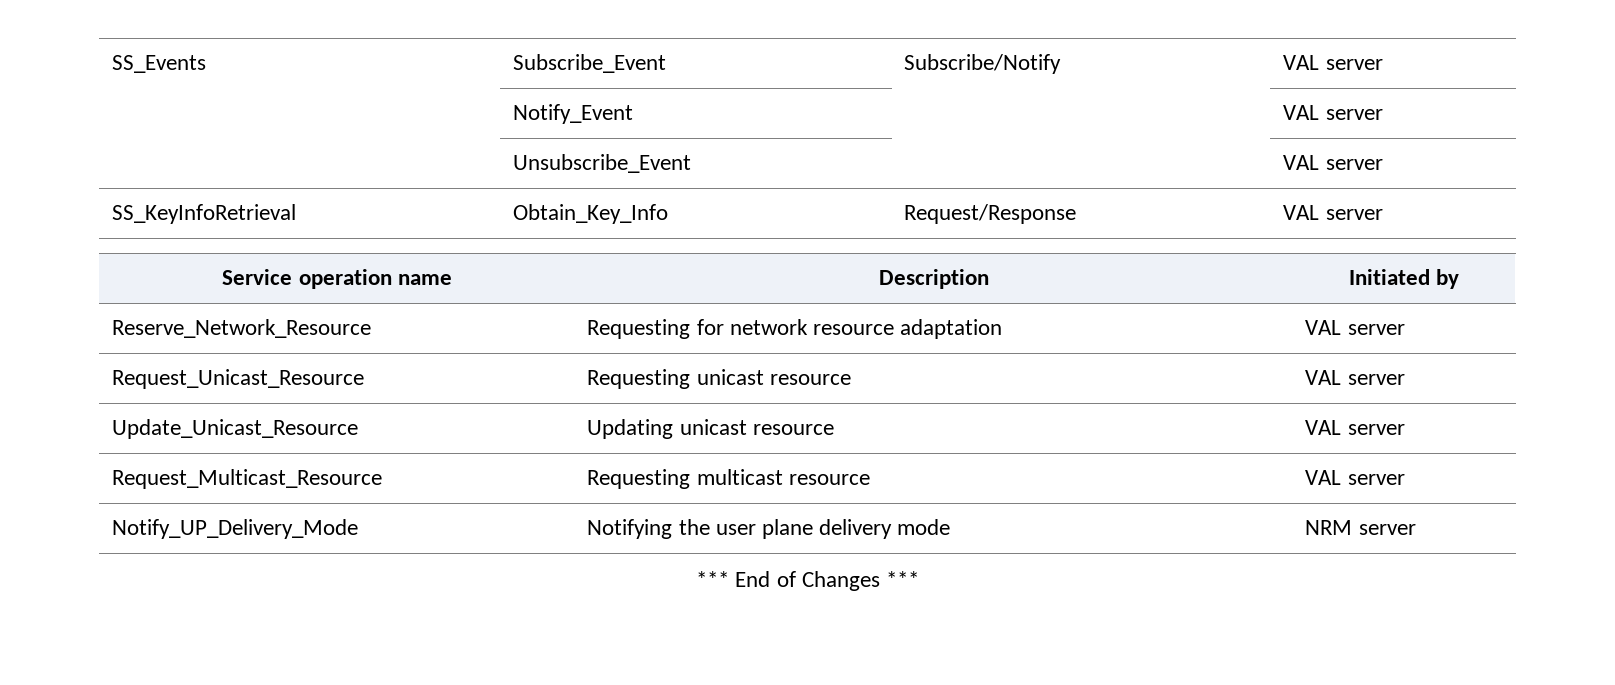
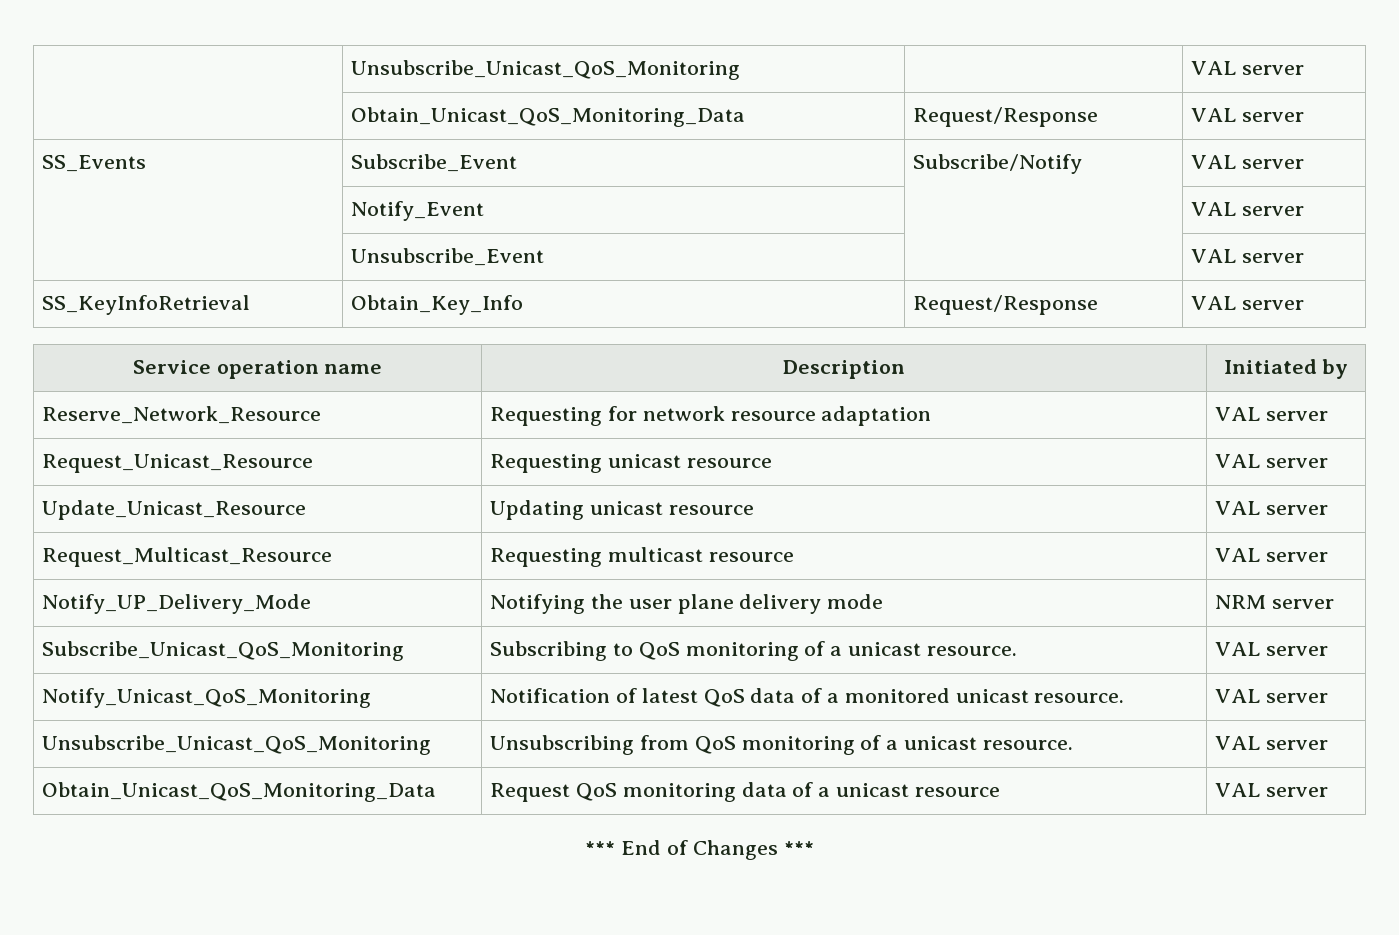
(112, 64) none -> [351,60,741,80] [1191,61,1304,75] [351,107,746,127] [913,107,1099,127] [1191,108,1304,122] | Unsubscribe_Unicast_QoS_Monitoring | | VAL server // | Obtain_Unicast_QoS_Monitoring_Data | Request/Response | VAL server //
(1416, 529) none -> [42,641,405,661] [490,641,1017,661] [1215,642,1328,656] [42,688,372,708] [490,688,1125,707] [1215,689,1328,703] [42,735,432,755] [490,735,1073,755] [1215,736,1328,750] [42,782,437,802] [490,782,1000,802] [1215,783,1328,797] // Subscribe_Unicast_QoS_Monitoring | Subscribing to QoS monitoring of a unicast resource. | VAL server // Notify_Unicast_QoS_Monitoring | Notification of latest QoS data of a monitored unicast resource. | VAL server // Unsubscribe_Unicast_QoS_Monitoring | Unsubscribing from QoS monitoring of a unicast resource. | VAL server // Obtain_Unicast_QoS_Monitoring_Data | Request QoS monitoring data of a unicast resource | VAL server

